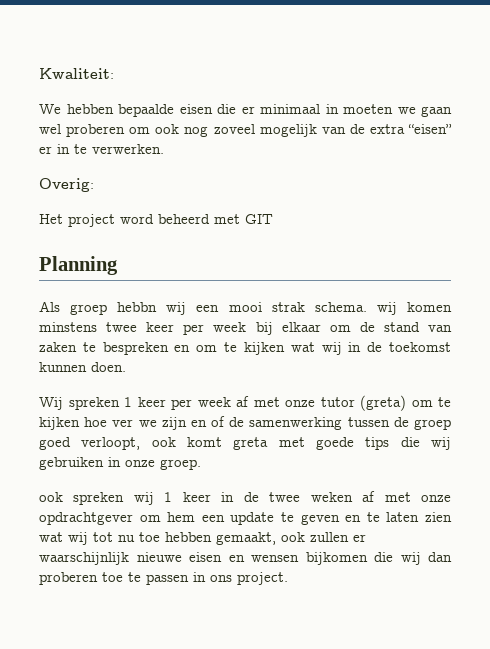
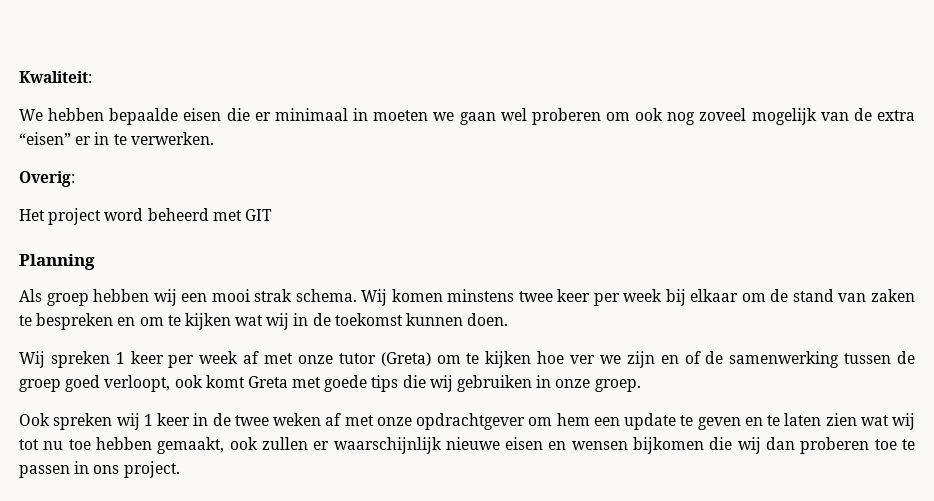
[117,302,158,312] hebbn -> [93,289,150,302] hebben
[376,302,397,315] wij -> [361,289,388,306] Wij
[360,395,406,411] (greta) -> [380,352,431,366] (Greta)
[233,437,269,450] greta -> [247,376,288,388] Greta
[39,492,63,502] ook -> [19,413,50,426] Ook

